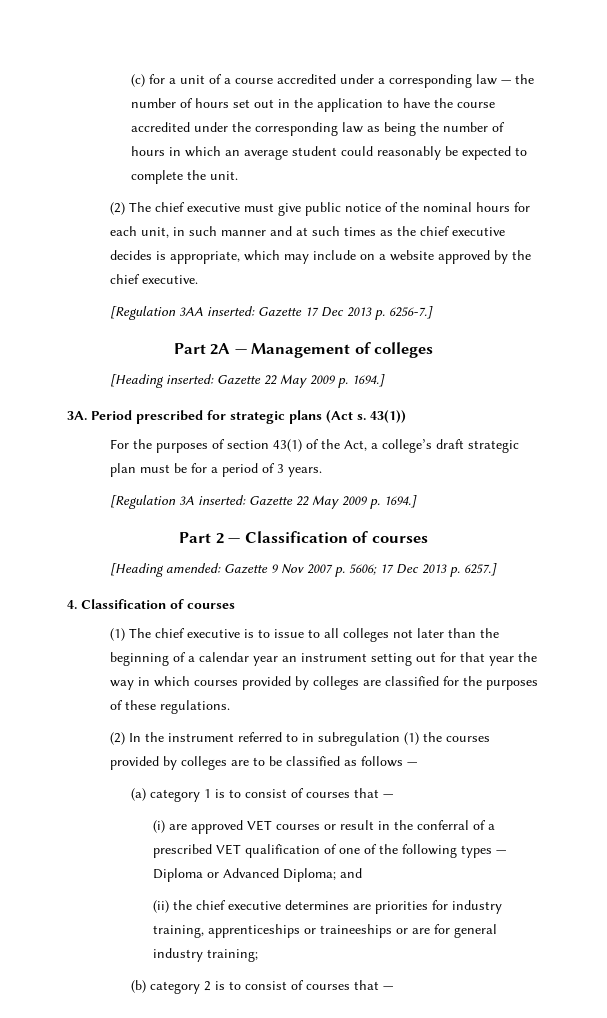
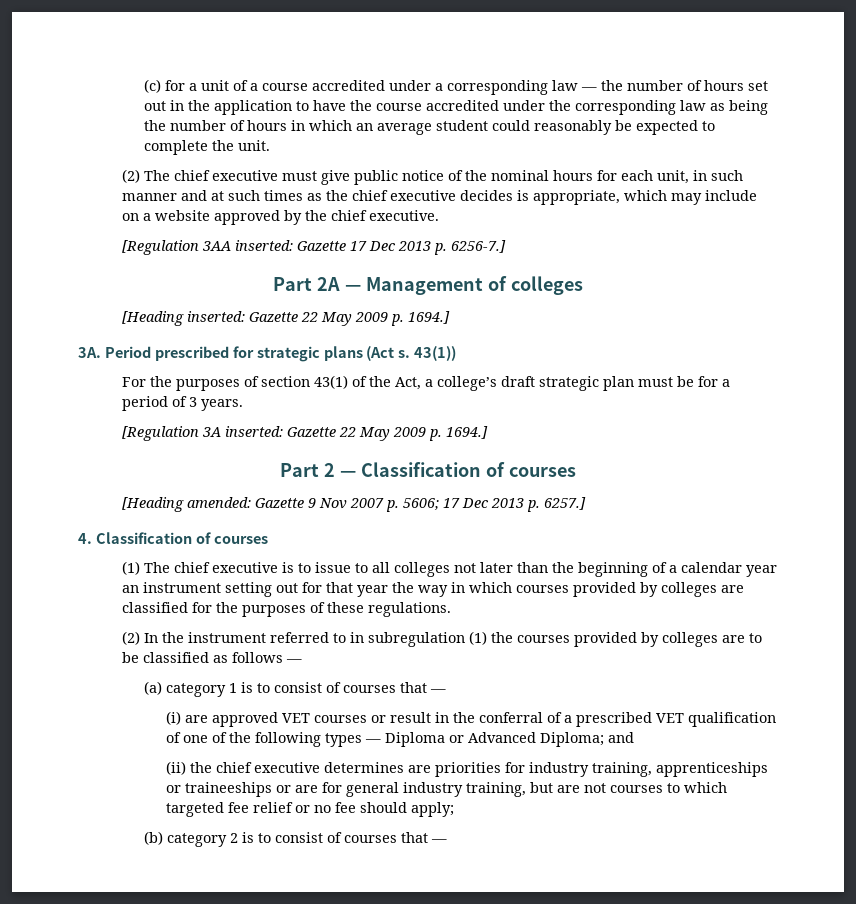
[206,949,258,962] training; -> [466,782,728,797] [166,802,455,817] training, but are not courses to which targeted fee relief or no fee should apply;

